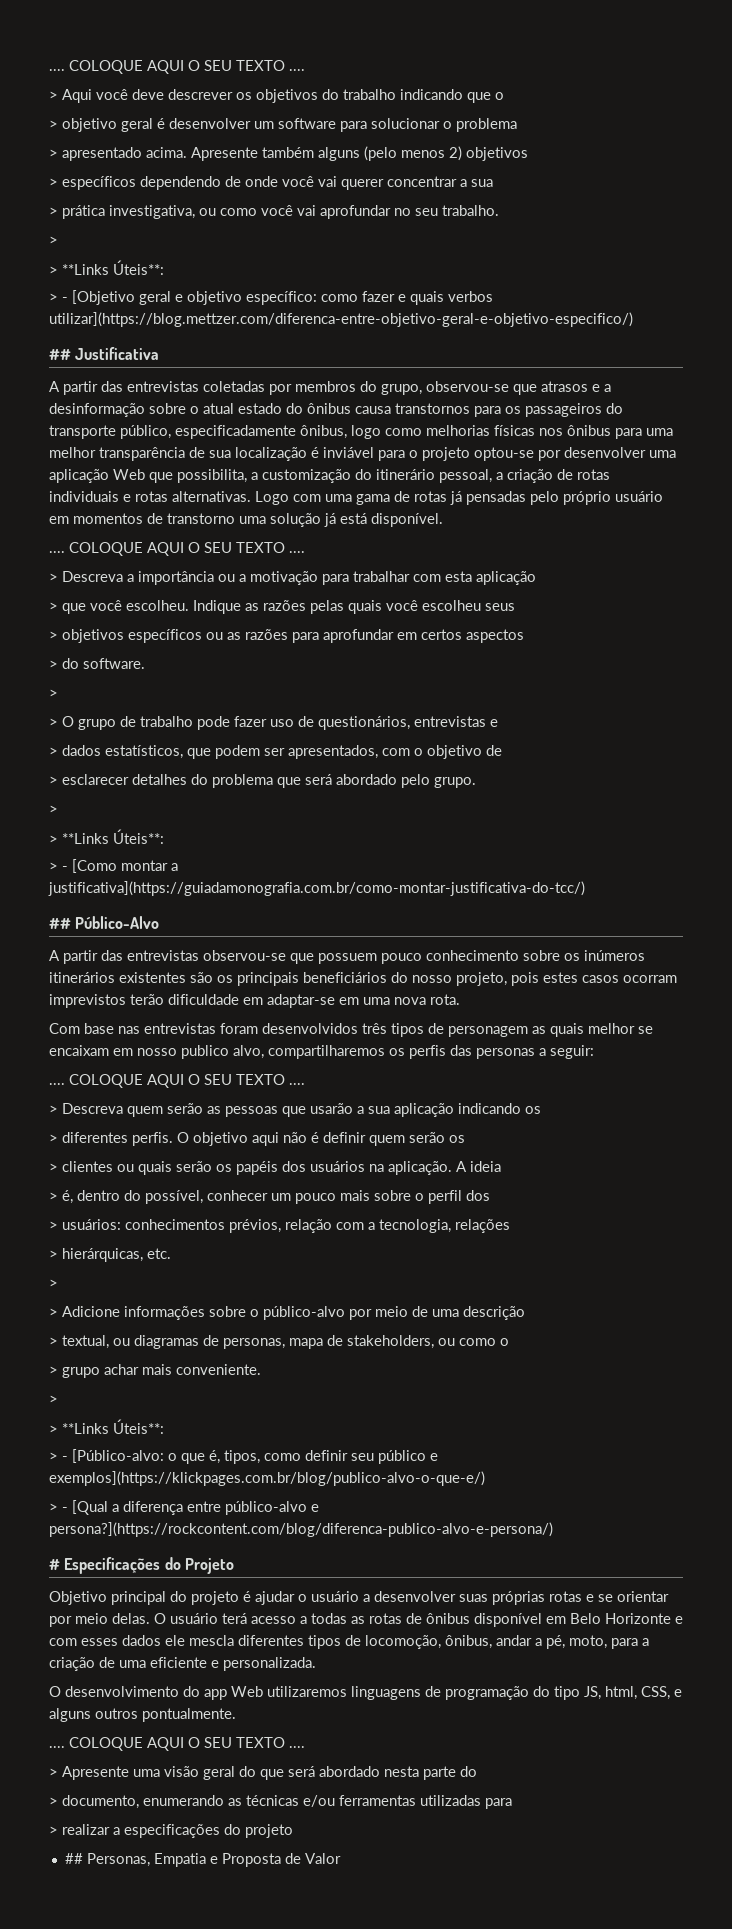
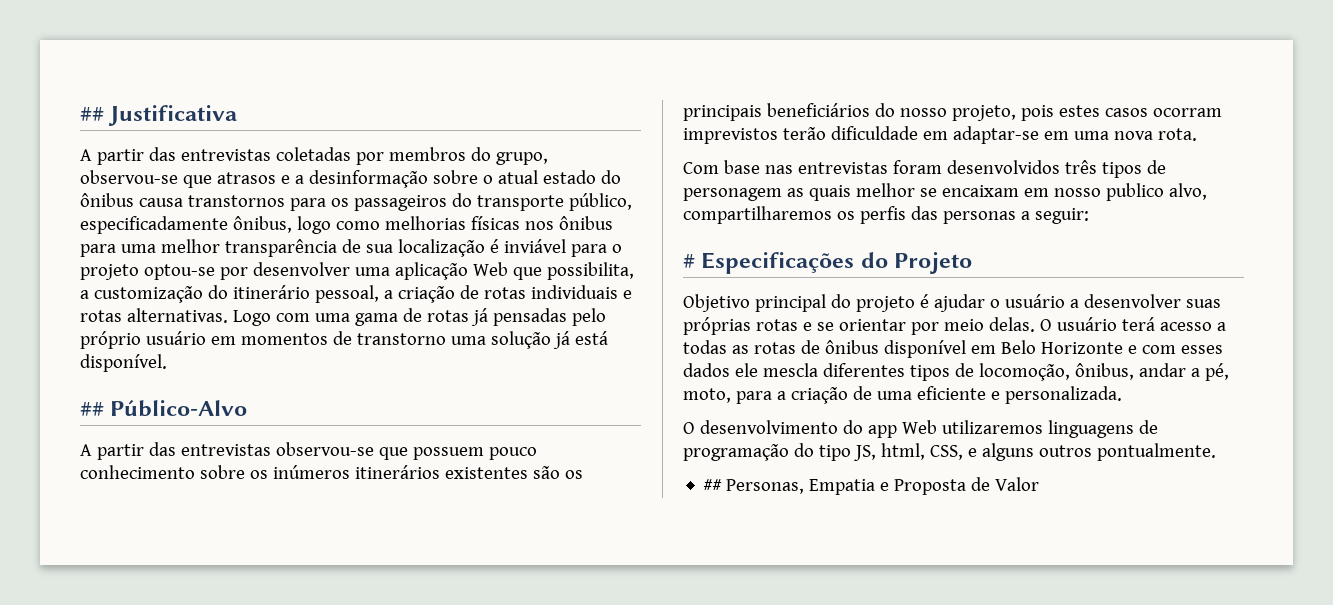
[49,60,305,74] [49,89,504,103] [49,118,517,132] [49,146,528,161] [49,176,493,190] [49,205,499,219] [49,236,58,245] [49,260,164,275] [49,290,493,305] [49,312,633,327] .... COLOQUE AQUI O SEU TEXTO .... // > Aqui você deve descrever os objetivos do trabalho indicando que o // > objetivo geral é desenvolver um software para solucionar o problema // > apresentado acima. Apresente também alguns (pelo menos 2) objetivos // > específicos dependendo de onde você vai querer concentrar a sua // > prática investigativa, ou como você vai aprofundar no seu trabalho. // > // > **Links Úteis**: // > - [Objetivo geral e objetivo específico: como fazer e quais verbos utilizar](https://blog.mettzer.com/diferenca-entre-objetivo-geral-e-objetivo-especifico/) // -> (80, 114) none
[49,542,305,556] [49,571,536,585] [49,600,515,614] [49,629,524,643] [49,658,145,669] [49,689,58,698] [49,716,498,730] [49,745,502,759] [49,774,476,788] [49,805,58,814] [49,829,164,844] [49,859,178,873] [48,881,585,896] // .... COLOQUE AQUI O SEU TEXTO .... // > Descreva a importância ou a motivação para trabalhar com esta aplicação // > que você escolheu. Indique as razões pelas quais você escolheu seus // > objetivos específicos ou as razões para aprofundar em certos aspectos // > do software. // > // > O grupo de trabalho pode fazer uso de questionários, entrevistas e // > dados estatísticos, que podem ser apresentados, com o objetivo de // > esclarecer detalhes do problema que será abordado pelo grupo. // > // > **Links Úteis**: // > - [Como montar a justificativa](https://guiadamonografia.com.br/como-montar-justificativa-do-tcc/) -> (167, 363) none
[49,1074,305,1088] [49,1103,541,1117] [49,1132,465,1146] [49,1161,501,1175] [49,1190,490,1204] [49,1219,510,1233] [49,1248,171,1262] [49,1279,58,1288] [49,1306,525,1320] [49,1335,509,1349] [49,1364,261,1378] [49,1395,58,1404] [49,1419,164,1434] [49,1449,438,1464] [49,1471,485,1486] [49,1500,319,1515] [49,1522,553,1537] // .... COLOQUE AQUI O SEU TEXTO .... // > Descreva quem serão as pessoas que usarão a sua aplicação indicando os // > diferentes perfis. O objetivo aqui não é definir quem serão os // > clientes ou quais serão os papéis dos usuários na aplicação. A ideia // > é, dentro do possível, conhecer um pouco mais sobre o perfil dos // > usuários: conhecimentos prévios, relação com a tecnologia, relações // > hierárquicas, etc. // > // > Adicione informações sobre o público-alvo por meio de uma descrição // > textual, ou diagramas de personas, mapa de stakeholders, ou como o // > grupo achar mais conveniente. // > // > **Links Úteis**: // > - [Público-alvo: o que é, tipos, como definir seu público e exemplos](https://klickpages.com.br/blog/publico-alvo-o-que-e/) // > - [Qual a diferença entre público-alvo e persona?](https://rockcontent.com/blog/diferenca-publico-alvo-e-persona/) -> (1089, 216) none
[49,1737,305,1751] [49,1766,477,1780] [49,1795,512,1809] [49,1824,293,1838] // .... COLOQUE AQUI O SEU TEXTO .... // > Apresente uma visão geral do que será abordado nesta parte do // > documento, enumerando as técnicas e/ou ferramentas utilizadas para // > realizar a especificações do projeto -> (1216, 452) none

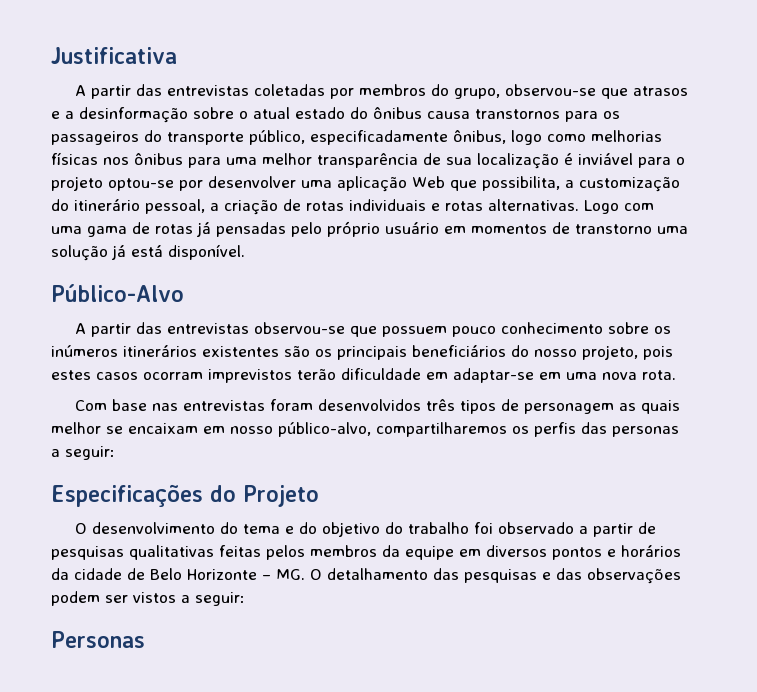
[80,107,104,121] ## -> (51, 55) none
[80,402,104,416] ## -> (245, 252) none
[1105,183,1207,201] publico alvo, -> [278,422,371,437] público-alvo,
[683,254,695,268] # -> (115, 453) none
[683,294,1221,312] [683,317,1226,335] [683,340,1223,358] [683,363,1229,381] [683,386,1122,404] [683,420,1158,438] [683,443,1216,461] [703,477,1040,495] Objetivo principal do projeto é ajudar o usuário a desenvolver suas próprias rotas e se orientar por meio delas. O usuário terá acesso a todas as rotas de ônibus disponível em Belo Horizonte e com esses dados ele mescla diferentes tipos de locomoção, ônibus, andar a pé, moto, para a criação de uma eficiente e personalizada. // O desenvolvimento do app Web utilizaremos linguagens de programação do tipo JS, html, CSS, e alguns outros pontualmente. // ## Personas, Empatia e Proposta de Valor -> [74,522,656,537] [51,545,681,560] [51,568,681,584] [51,591,245,606] [51,631,145,648] O desenvolvimento do tema e do objetivo do trabalho foi observado a partir de pesquisas qualitativas feitas pelos membros da equipe em diversos pontos e horários da cidade de Belo Horizonte – MG. O detalhamento das pesquisas e das observações podem ser vistos a seguir: // Personas

